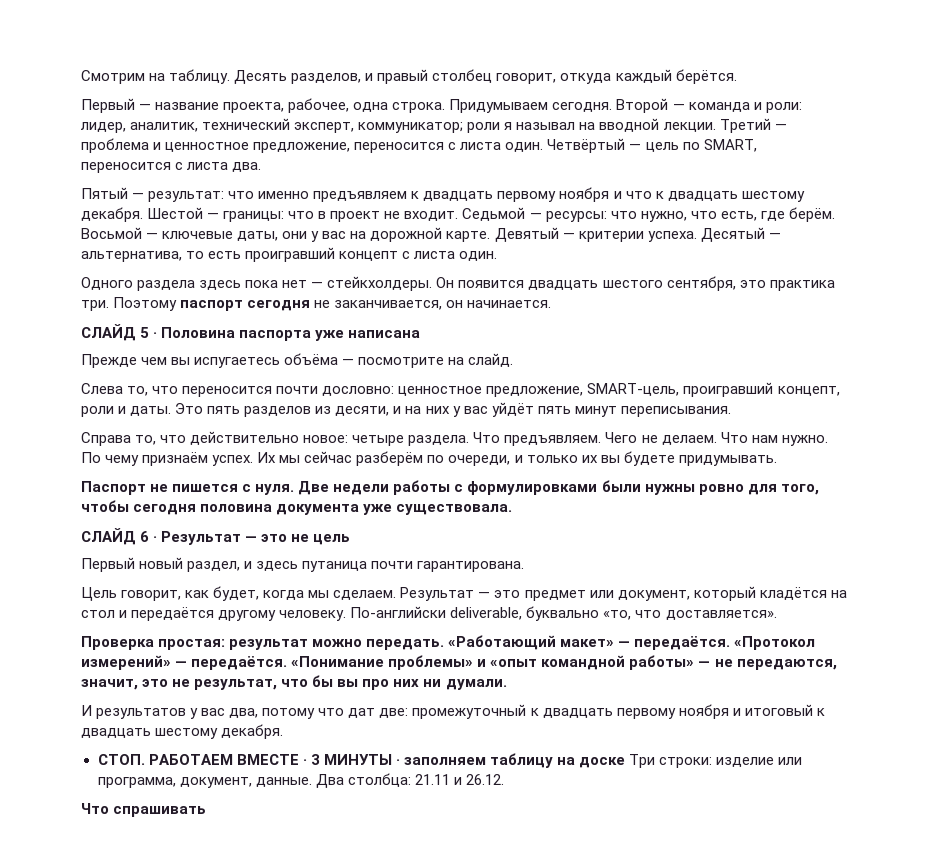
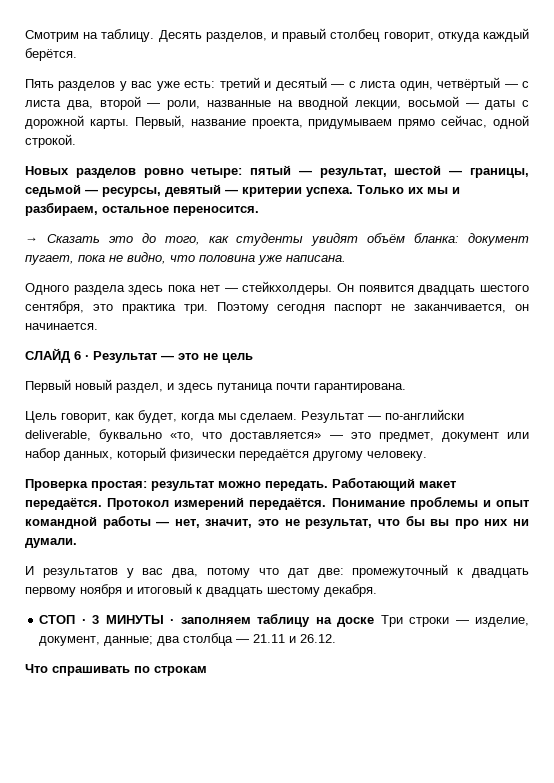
[81,98,802,113] [81,118,787,133] [81,138,757,153] [81,162,262,173] [81,187,805,202] [81,207,835,222] [81,227,781,242] [81,247,498,262] Первый — название проекта, рабочее, одна строка. Придумываем сегодня. Второй — команда и роли: лидер, аналитик, технический эксперт, коммуникатор; роли я называл на вводной лекции. Третий — проблема и ценностное предложение, переносится с листа один. Четвёртый — цель по SMART, переносится с листа два. // Пятый — результат: что именно предъявляем к двадцать первому ноября и что к двадцать шестому декабря. Шестой — границы: что в проект не входит. Седьмой — ресурсы: что нужно, что есть, где берём. Восьмой — ключевые даты, они у вас на дорожной карте. Девятый — критерии успеха. Десятый — альтернатива, то есть проигравший концепт с листа один. -> [25,77,529,91] [25,96,529,110] [25,115,529,129] [25,134,76,148] [25,165,529,178] [25,184,460,197] [25,202,259,216] [25,233,529,246] [25,252,346,265] Пять разделов у вас уже есть: третий и десятый — с листа один, четвёртый — с листа два, второй — роли, названные на вводной лекции, восьмой — даты с дорожной карты. Первый, название проекта, придумываем прямо сейчас, одной строкой. // Новых разделов ровно четыре: пятый — результат, шестой — границы, седьмой — ресурсы, девятый — критерии успеха. Только их мы и разбираем, остальное переносится. // → Сказать это до того, как студенты увидят объём бланка: документ пугает, пока не видно, что половина уже написана.
[180,300,311,311] паспорт сегодня -> [277,304,383,314] сегодня паспорт
[81,324,421,341] [81,353,514,368] [81,382,840,397] [81,402,731,417] [81,431,828,446] [81,451,777,466] [81,480,819,495] [81,500,513,515] // СЛАЙД 5 · Половина паспорта уже написана // Прежде чем вы испугаетесь объёма — посмотрите на слайд. // Слева то, что переносится почти дословно: ценностное предложение, SMART-цель, проигравший концепт, роли и даты. Это пять разделов из десяти, и на них у вас уйдёт пять минут переписывания. // Справа то, что действительно новое: четыре раздела. Что предъявляем. Чего не делаем. Что нам нужно. По чему признаём успех. Их мы сейчас разберём по очереди, и только их вы будете придумывать. // Паспорт не пишется с нуля. Две недели работы с формулировками были нужны ровно для того, чтобы сегодня половина документа уже существовала. -> (98, 326) none
[494,586,847,601] [81,606,777,621] это предмет или документ, который кладётся на стол и передаётся другому человеку. По-английски deliverable, буквально «то, что доставляется». -> [385,409,464,420] [25,429,529,442] [25,447,427,461] по-английски deliverable, буквально «то, что доставляется» — это предмет, документ или набор данных, который физически передаётся другому человеку.
[448,635,816,650] [81,655,837,670] «Работающий макет» — передаётся. «Протокол измерений» — передаётся. «Понимание проблемы» и «опыт командной работы» — не передаются, -> [332,477,456,491] [25,496,530,510] [25,515,200,529] Работающий макет передаётся. Протокол измерений передаётся. Понимание проблемы и опыт командной работы — нет,
[97,754,299,765] СТОП. РАБОТАЕМ ВМЕСТЕ -> [39,615,76,624] СТОП
[659,757,803,768] [97,773,411,788] строки: изделие или программа, документ, данные. Два столбца: -> [409,617,530,627] [39,633,250,646] строки — изделие, документ, данные; два столбца —
(207, 811) none -> [134,666,207,676] по строкам

